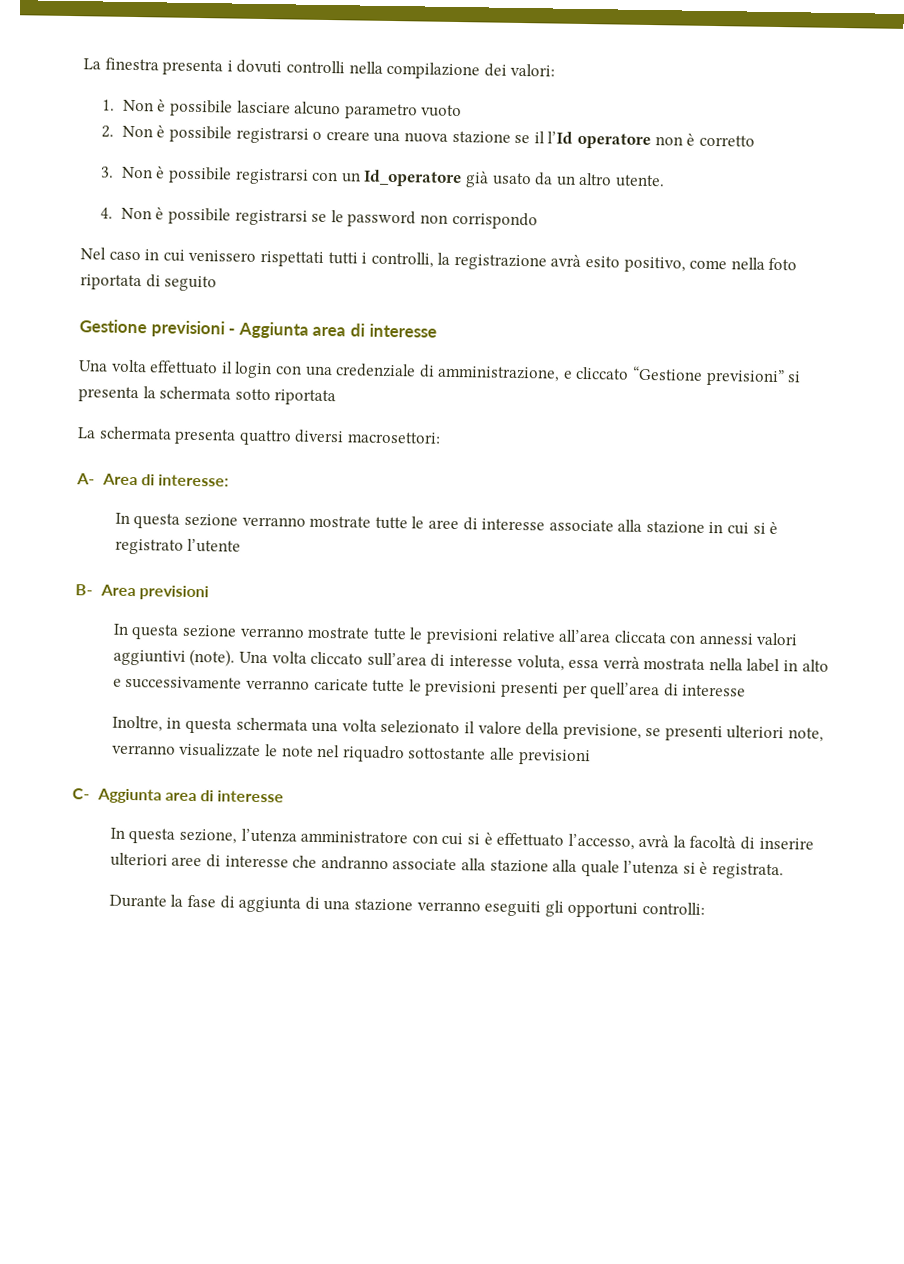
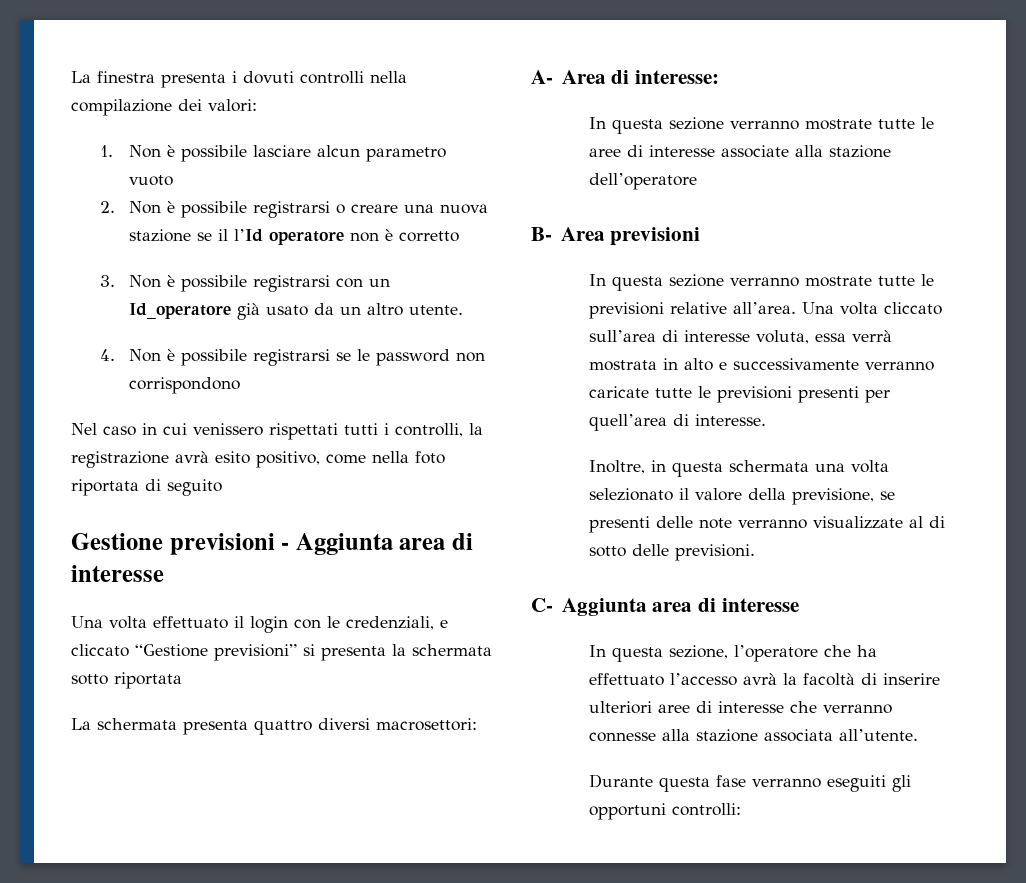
[294,101,342,116] alcuno -> [316,145,360,157] alcun
[451,211,538,230] corrispondo -> [128,377,240,394] corrispondono
[304,363,561,382] una credenziale di amministrazione, -> [327,616,434,630] le credenziali,
[708,521,779,535] [114,538,242,555] in cui si è registrato l’utente -> [588,173,697,190] dell’operatore
[558,629,799,646] [112,648,236,667] all’area cliccata con annessi valori aggiuntivi (note). -> [732,302,796,314] all’area.
[708,657,781,673] nella label -> (657, 365) none
[682,684,747,697] interesse -> [694,414,766,426] interesse.
[726,725,825,742] [111,742,591,766] ulteriori note, verranno visualizzate le note nel riquadro sottostante alle previsioni -> [655,516,945,529] [588,544,755,561] delle note verranno visualizzate al di sotto delle previsioni.
[240,828,635,850] l’utenza amministratore con cui si è effettuato l’accesso, -> [733,645,877,662] [588,673,737,686] l’operatore che ha effettuato l’accesso
[320,855,785,880] [108,894,413,913] andranno associate alla stazione alla quale l’utenza si è registrata. // Durante la fase di aggiunta di una stazione -> [822,704,892,714] [588,729,918,742] [588,774,746,792] verranno connesse alla stazione associata all’utente. // Durante questa fase

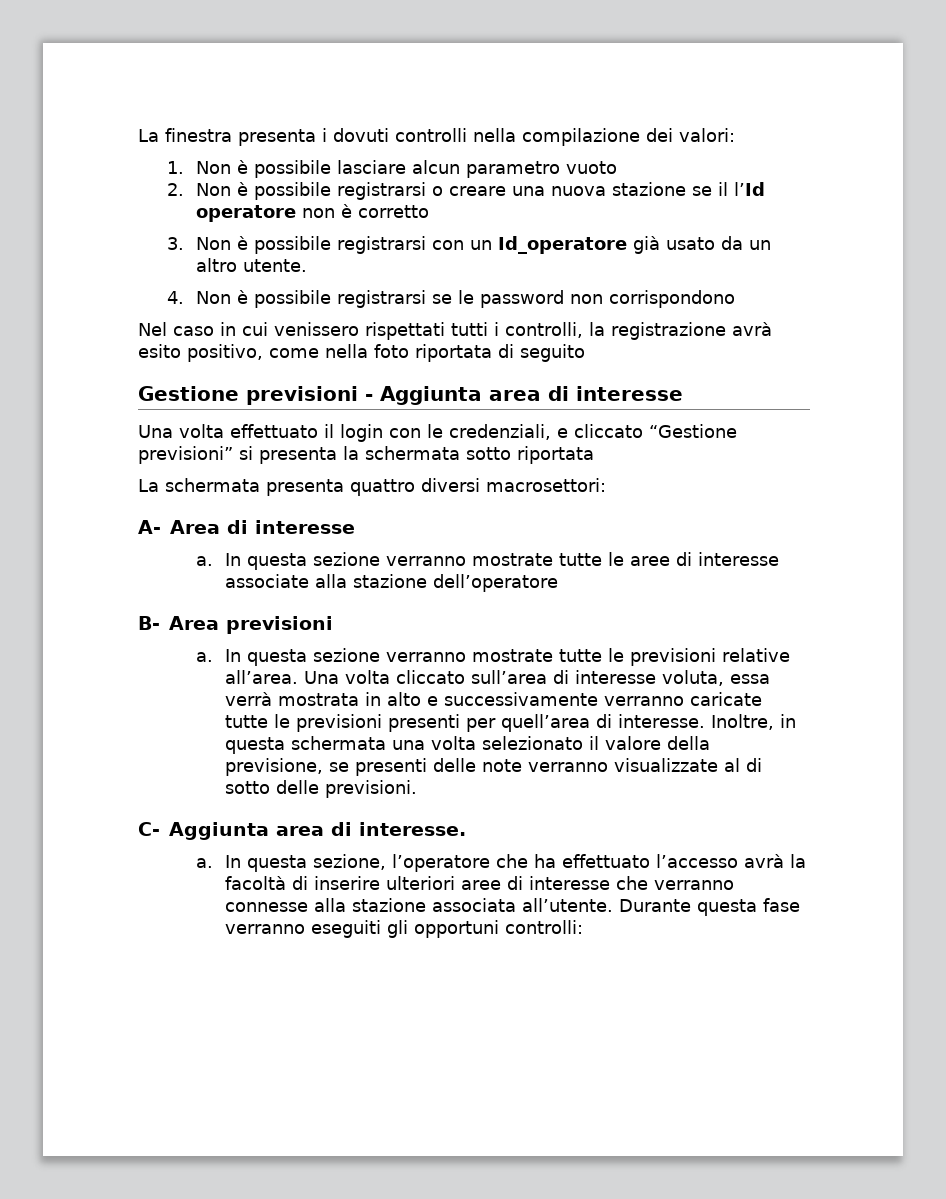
[635,70,720,84] interesse: // -> [255,520,355,534] [196,556,214,566] interesse // a.
(701, 236) none -> [196,652,214,662] a.
(766, 420) // -> (706, 721) none
[721,598,799,612] interesse // -> [359,822,466,836] [196,858,214,868] interesse. // a.
(918, 735) // -> (614, 905) none

